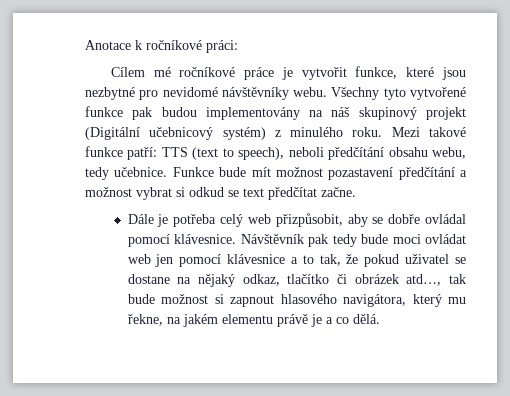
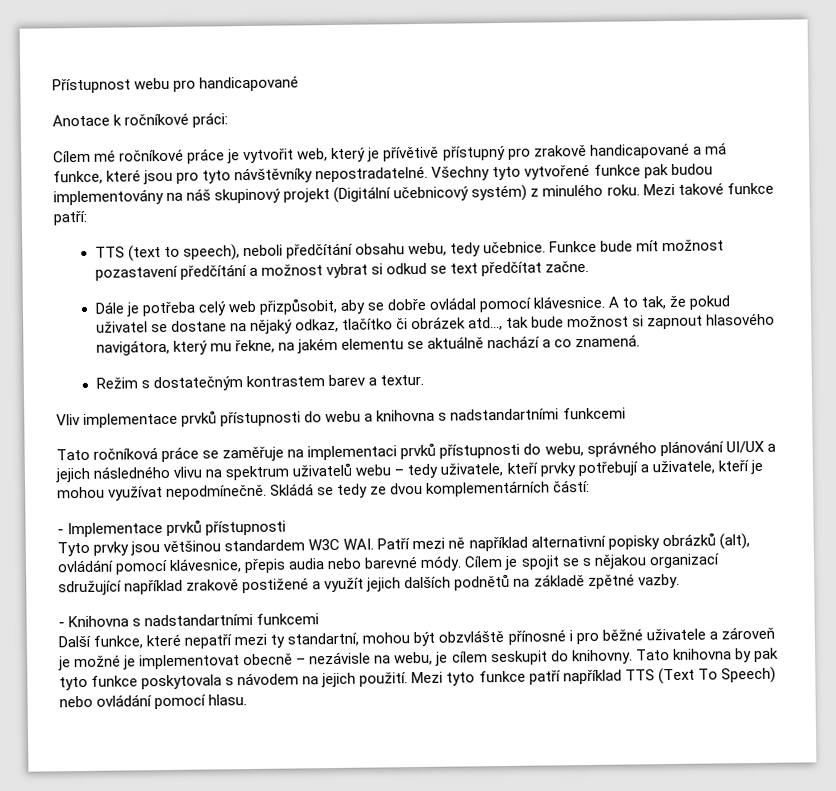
(85, 45) none -> [52,75,300,94] Přístupnost webu pro handicapované //
[355,66,466,80] [85,87,328,100] funkce, které jsou nezbytné pro nevidomé návštěvníky webu. -> [297,142,727,163] [53,165,429,185] web, který je přívětivě přístupný pro zrakově handicapované a má funkce, které jsou pro tyto návštěvníky nepostradatelné.
(158, 153) none -> (87, 218) //
[240,234,466,247] [127,254,298,267] Návštěvník pak tedy bude moci ovládat web jen pomocí klávesnice a -> [608,296,620,308] A
[276,314,380,327] právě je a co dělá. -> [406,334,641,350] [95,374,424,392] [56,407,626,428] [56,440,776,463] [55,459,763,483] [57,479,591,501] [57,519,287,538] [57,532,750,557] [57,553,720,575] [58,573,680,596] [58,613,320,628] [58,626,775,649] [58,647,779,671] [59,666,776,691] [59,694,248,710] se aktuálně nachází a co znamená. // Režim s dostatečným kontrastem barev a textur. // Vliv implementace prvků přístupnosti do webu a knihovna s nadstandartními funkcemi // Tato ročníková práce se zaměřuje na implementaci prvků přístupnosti do webu, správného plánování UI/UX a jejich následného vlivu na spektrum uživatelů webu – tedy uživatele, kteří prvky potřebují a uživatele, kteří je mohou využívat nepodmínečně. Skládá se tedy ze dvou komplementárních částí: // - Implementace prvků přístupnosti // Tyto prvky jsou většinou standardem W3C WAI. Patří mezi ně například alternativní popisky obrázků (alt), ovládání pomocí klávesnice, přepis audia nebo barevné módy. Cílem je spojit se s nějakou organizací sdružující například zrakově postižené a využít jejich dalších podnětů na základě zpětné vazby. // - Knihovna s nadstandartními funkcemi // Další funkce, které nepatří mezi ty standartní, mohou být obzvláště přínosné i pro běžné uživatele a zároveň je možné je implementovat obecně – nezávisle na webu, je cílem seskupit do knihovny. Tato knihovna by pak tyto funkce poskytovala s návodem na jejich použití. Mezi tyto funkce patří například TTS (Text To Speech) nebo ovládání pomocí hlasu.

